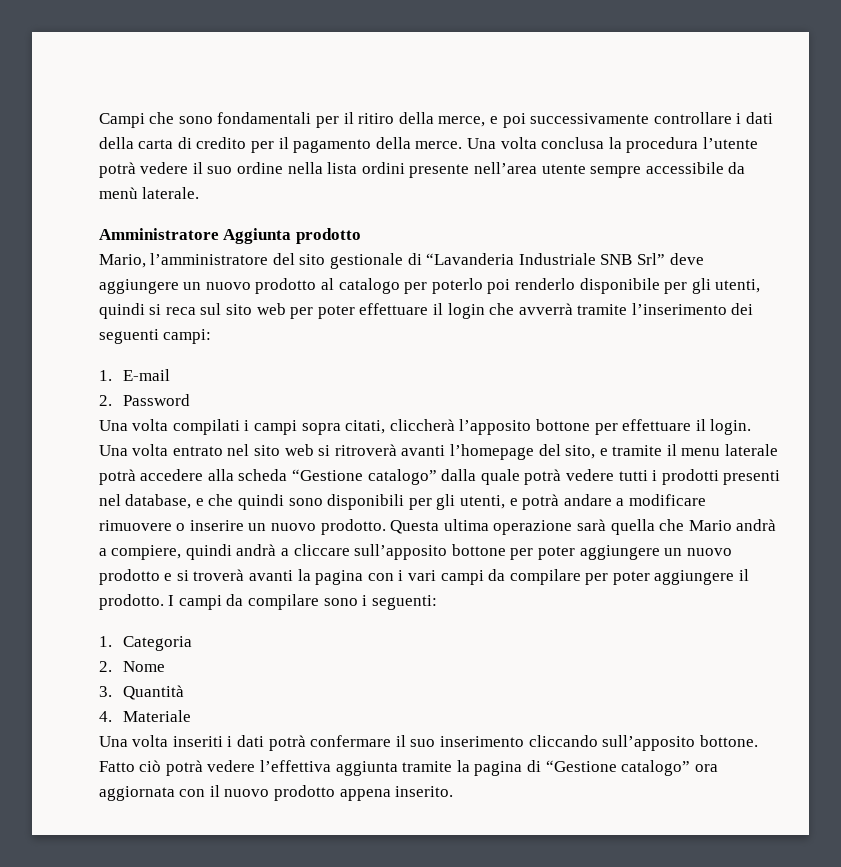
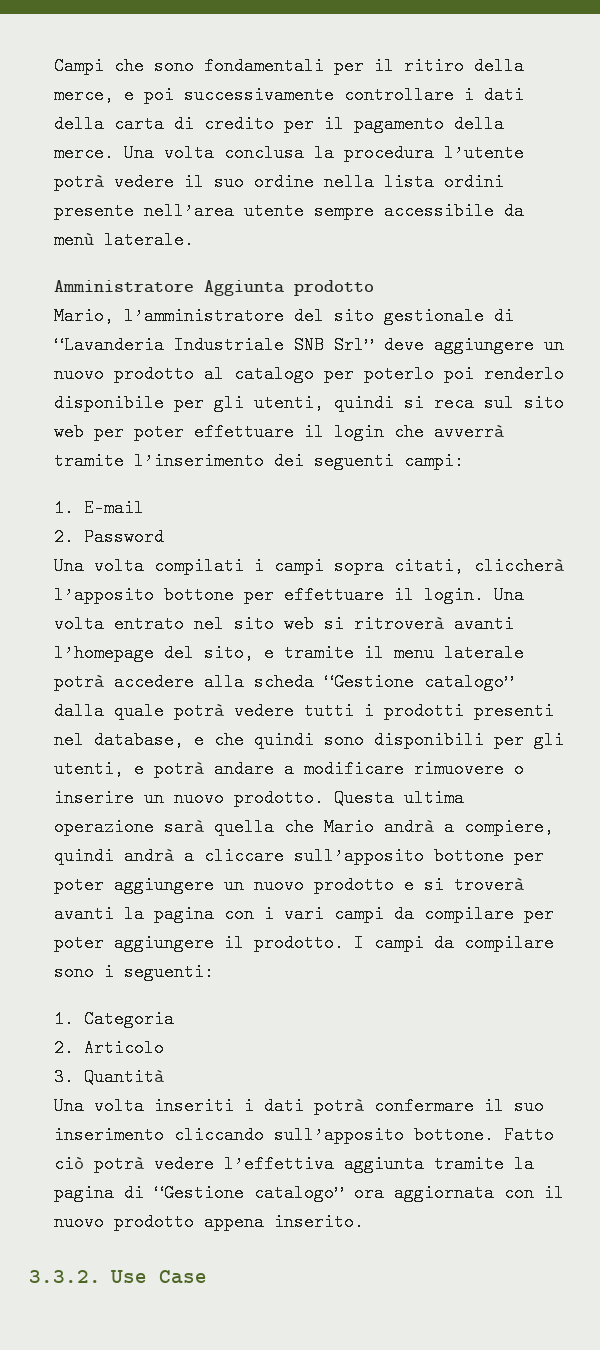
[123,661,166,672] Nome -> [83,1039,164,1057] Articolo
[98,710,192,722] // 4. Materiale -> (164, 1077) none
(454, 791) none -> [29,1270,207,1284] // 3.3.2. Use Case

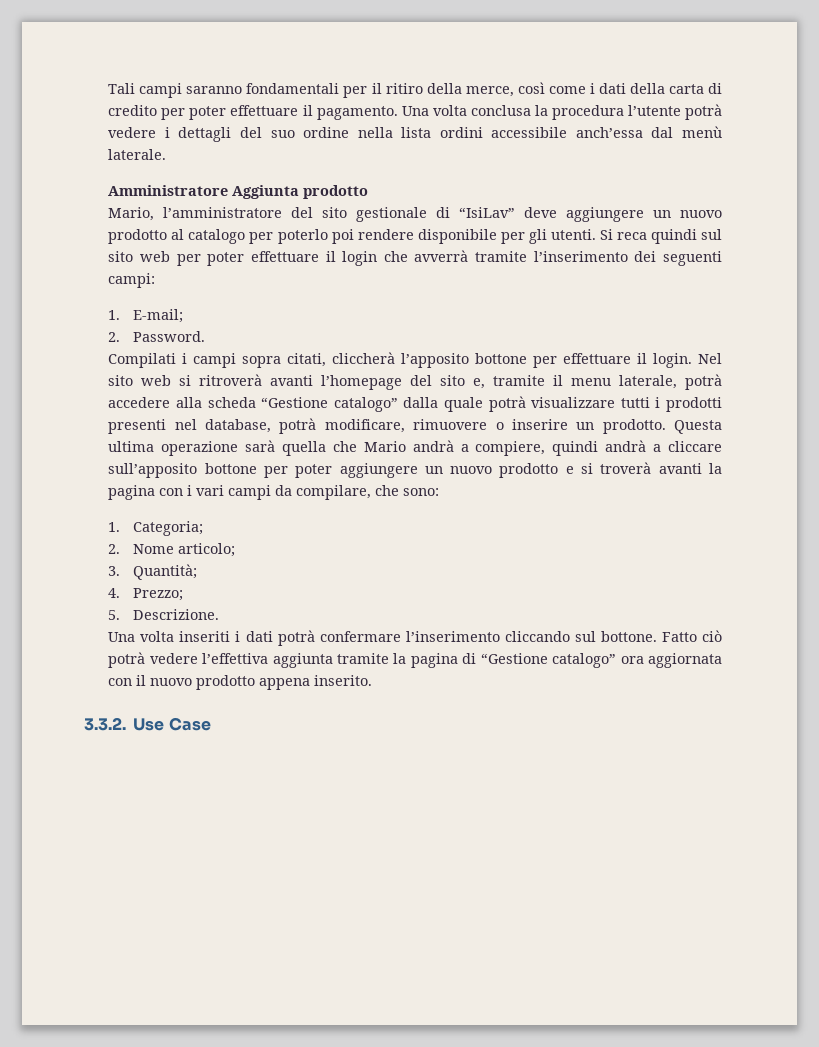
[54,57,195,75] Campi che sono -> [108,83,243,98] Tali campi saranno
[124,86,455,104] e poi successivamente controllare -> [517,82,586,94] così come
[324,115,505,133] [54,144,115,162] il pagamento della merce. -> [189,105,398,120] poter effettuare il pagamento.
[184,173,205,191] il -> [164,127,262,142] i dettagli del
[54,202,525,220] presente nell’area utente sempre accessibile da -> [491,127,674,138] accessibile anch’essa dal
[54,336,375,354] “Lavanderia Industriale SNB Srl” -> [459,207,516,218] “IsiLav”
[484,365,565,383] renderlo -> [357,229,414,240] rendere
[254,394,475,412] utenti, quindi si reca -> [550,229,697,244] utenti. Si reca quindi
[83,499,144,517] [54,528,164,546] [54,557,245,575] E-mail // 2. Password // Una volta compilati -> [132,309,183,323] [108,331,205,342] [108,353,177,368] E-mail; // 2. Password. // Compilati
[494,586,525,604] [54,615,225,633] Una volta entrato nel -> [698,353,723,364] Nel
[204,644,275,662] sito, e -> [440,375,486,389] sito e,
[444,644,525,662] laterale -> [619,375,678,389] laterale,
[234,702,295,720] vedere -> [531,397,616,408] visualizzare
[194,731,565,749] [54,760,405,778] e che quindi sono disponibili per gli utenti, e potrà andare a modificare -> [279,418,405,434] potrà modificare,
[174,789,225,807] nuovo -> (595, 426) none
[424,905,555,923] [54,934,555,952] [54,963,215,981] [54,1010,174,1028] [54,1039,164,1057] compilare per poter aggiungere il prodotto. I campi da compilare sono i seguenti: // 1. Categoria // 2. Articolo -> [296,485,440,500] [108,521,203,536] [108,543,235,557] compilare, che sono: // 1. Categoria; // 2. Nome articolo;
[83,1068,164,1086] Quantità -> [132,564,197,580] [108,588,183,601] [108,609,219,620] Quantità; // 4. Prezzo; // 5. Descrizione.
[484,1097,545,1115] [54,1126,405,1144] il suo inserimento cliccando sull’apposito -> [405,631,596,642] l’inserimento cliccando sul

